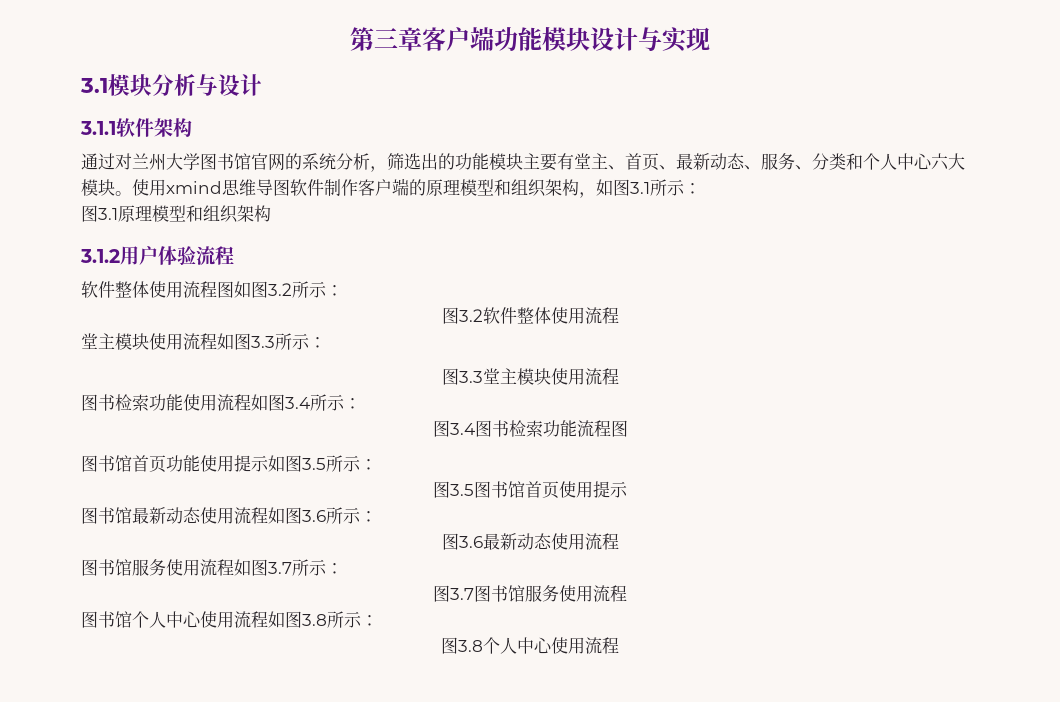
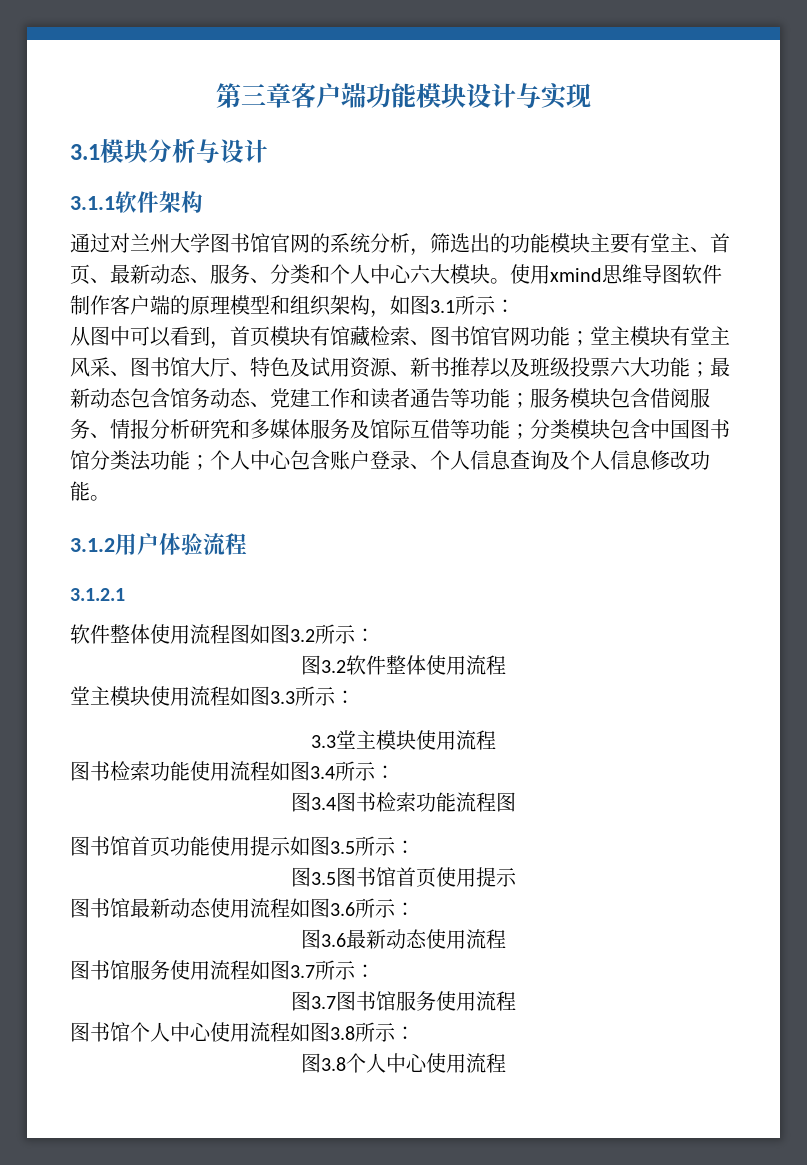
[81,205,271,223] 图3.1原理模型和组织架构 -> [70,326,730,349] [70,357,730,378] [70,388,710,409] [70,419,730,439] [70,450,710,471] [70,481,110,501] 从图中可以看到，首页模块有馆藏检索、图书馆官网功能；堂主模块有堂主风采、图书馆大厅、特色及试用资源、新书推荐以及班级投票六大功能；最新动态包含馆务动态、党建工作和读者通告等功能；服务模块包含借阅服务、情报分析研究和多媒体服务及馆际互借等功能；分类模块包含中国图书馆分类法功能；个人中心包含账户登录、个人信息查询及个人信息修改功能。
(234, 255) none -> [70,588,125,601] // 3.1.2.1
[441,368,459,385] 图 -> (355, 697) none

